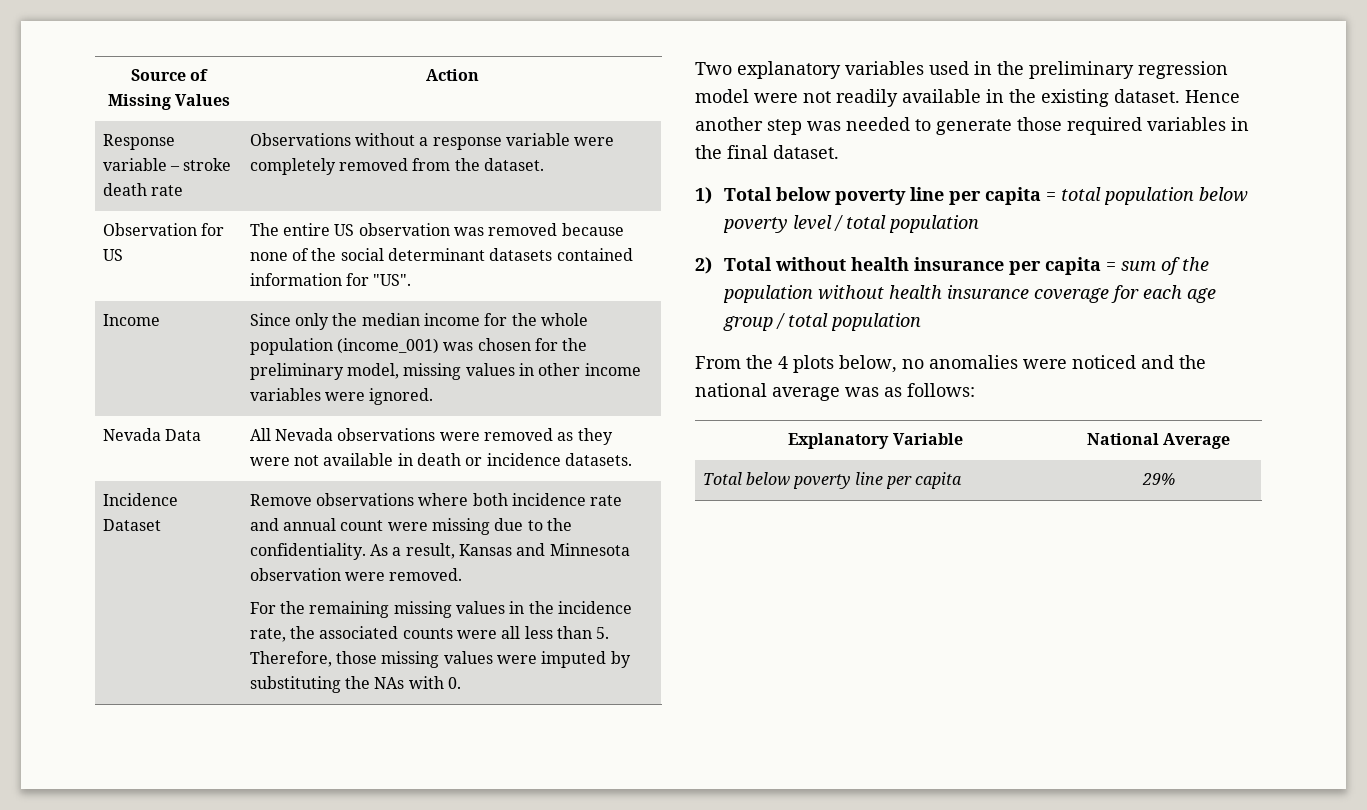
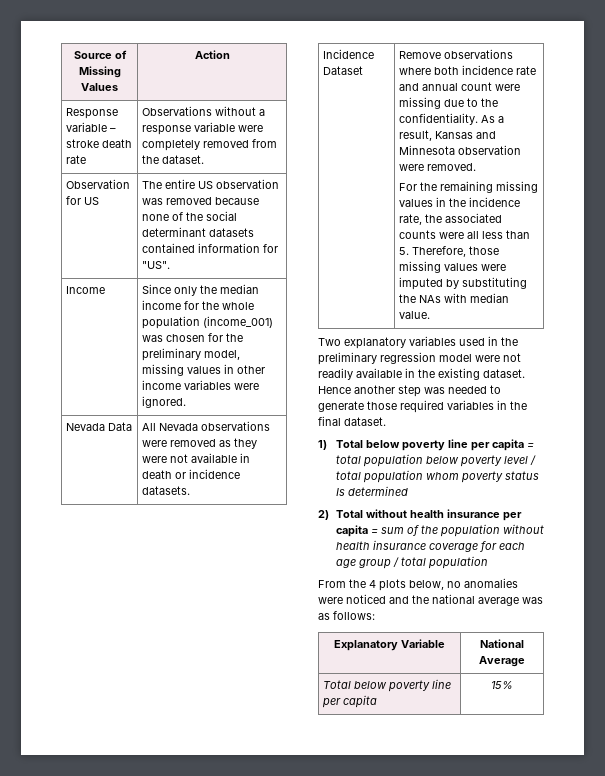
[447,677,461,689] 0. -> [470,293,510,303] [399,311,431,319] median value.
(979, 224) none -> [425,471,539,483] [335,486,408,496] whom poverty status Is determined
[1141,473,1175,485] 29% -> [491,681,513,689] 15%

